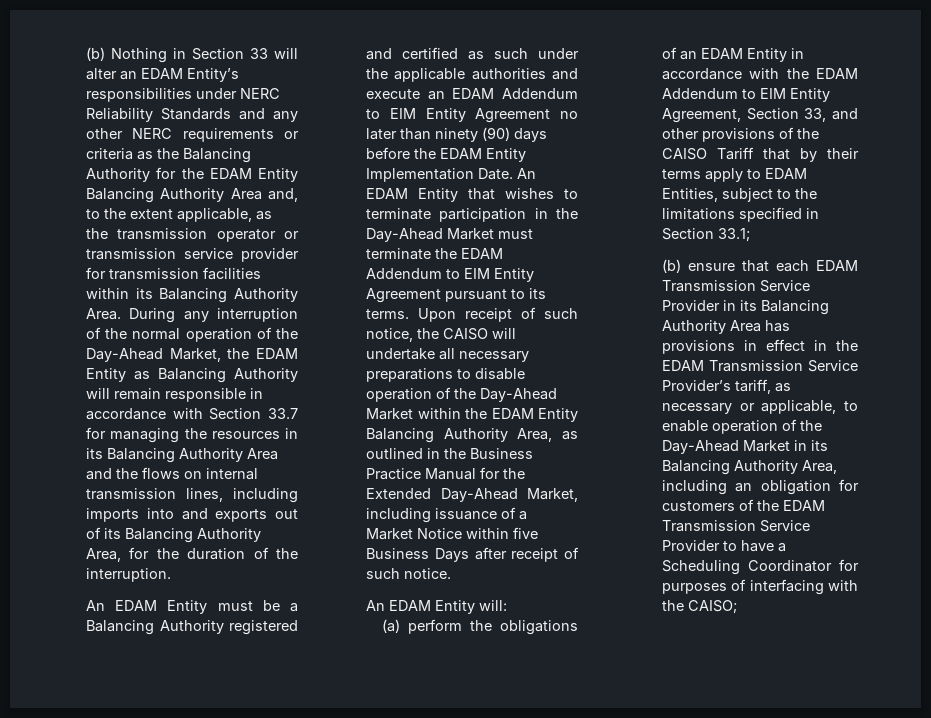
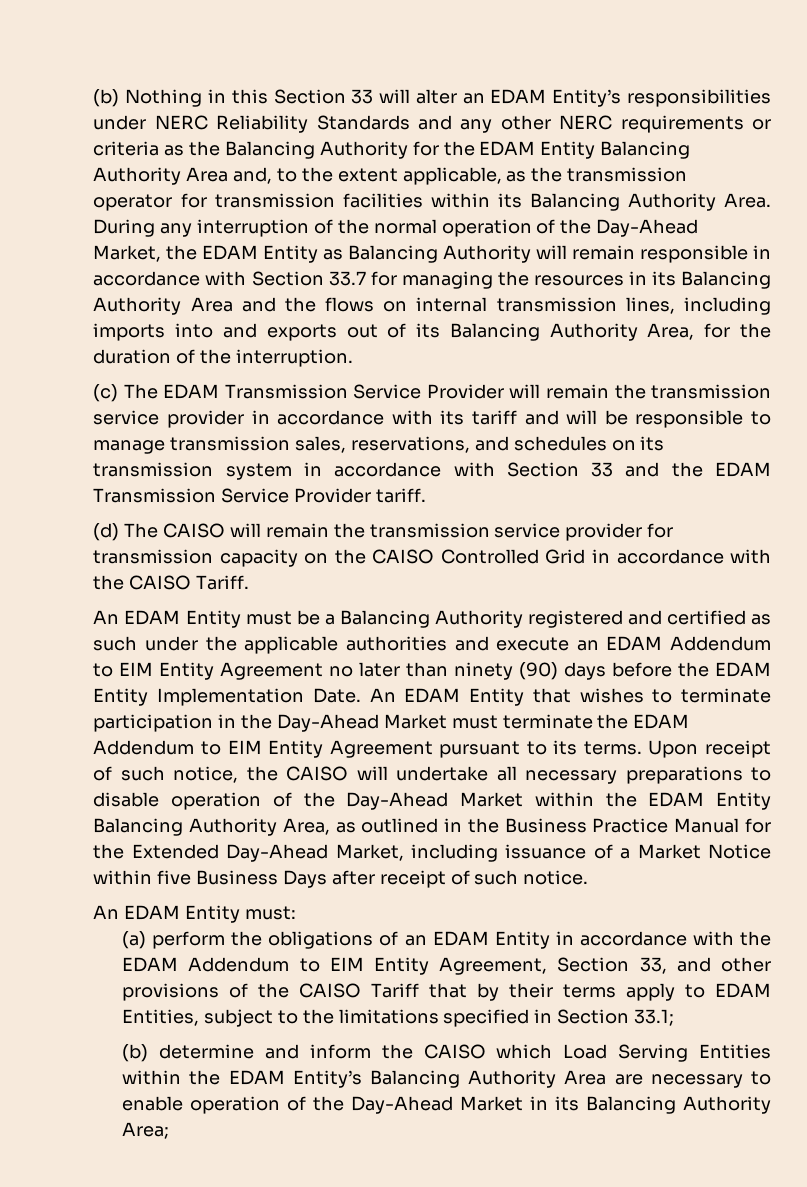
(187, 53) none -> [231,89,268,104] this
[284,231,299,239] [86,248,299,262] or transmission service provider -> (173, 202) none
(172, 575) none -> [93,384,772,402] [93,410,771,428] [93,436,665,454] [93,462,771,480] [93,488,427,503] [93,523,674,541] [93,549,772,567] [93,575,250,590] // (c) The EDAM Transmission Service Provider will remain the transmission service provider in accordance with its tariff and will be responsible to manage transmission sales, reservations, and schedules on its transmission system in accordance with Section 33 and the EDAM Transmission Service Provider tariff. // (d) The CAISO will remain the transmission service provider for transmission capacity on the CAISO Controlled Grid in accordance with the CAISO Tariff.
[479,600,508,611] will: -> [245,906,297,920] must:
[688,260,858,272] [662,280,811,292] [662,300,830,315] [662,320,791,334] [662,339,858,354] [662,360,858,372] [662,379,792,394] [662,400,837,414] ensure that each EDAM Transmission Service Provider in its Balancing Authority Area has provisions in effect in the EDAM Transmission Service Provider’s tariff, as necessary or applicable, -> [159,1044,772,1062] [122,1070,743,1088] determine and inform the CAISO which Load Serving Entities within the EDAM Entity’s Balancing Authority Area are necessary
[802,460,838,474] [662,479,859,495] [662,499,826,511] [662,520,811,532] [662,540,787,552] [662,559,859,575] [662,579,858,595] [662,600,738,614] Area, including an obligation for customers of the EDAM Transmission Service Provider to have a Scheduling Coordinator for purposes of interfacing with the CAISO; -> [122,1122,170,1139] Area;

